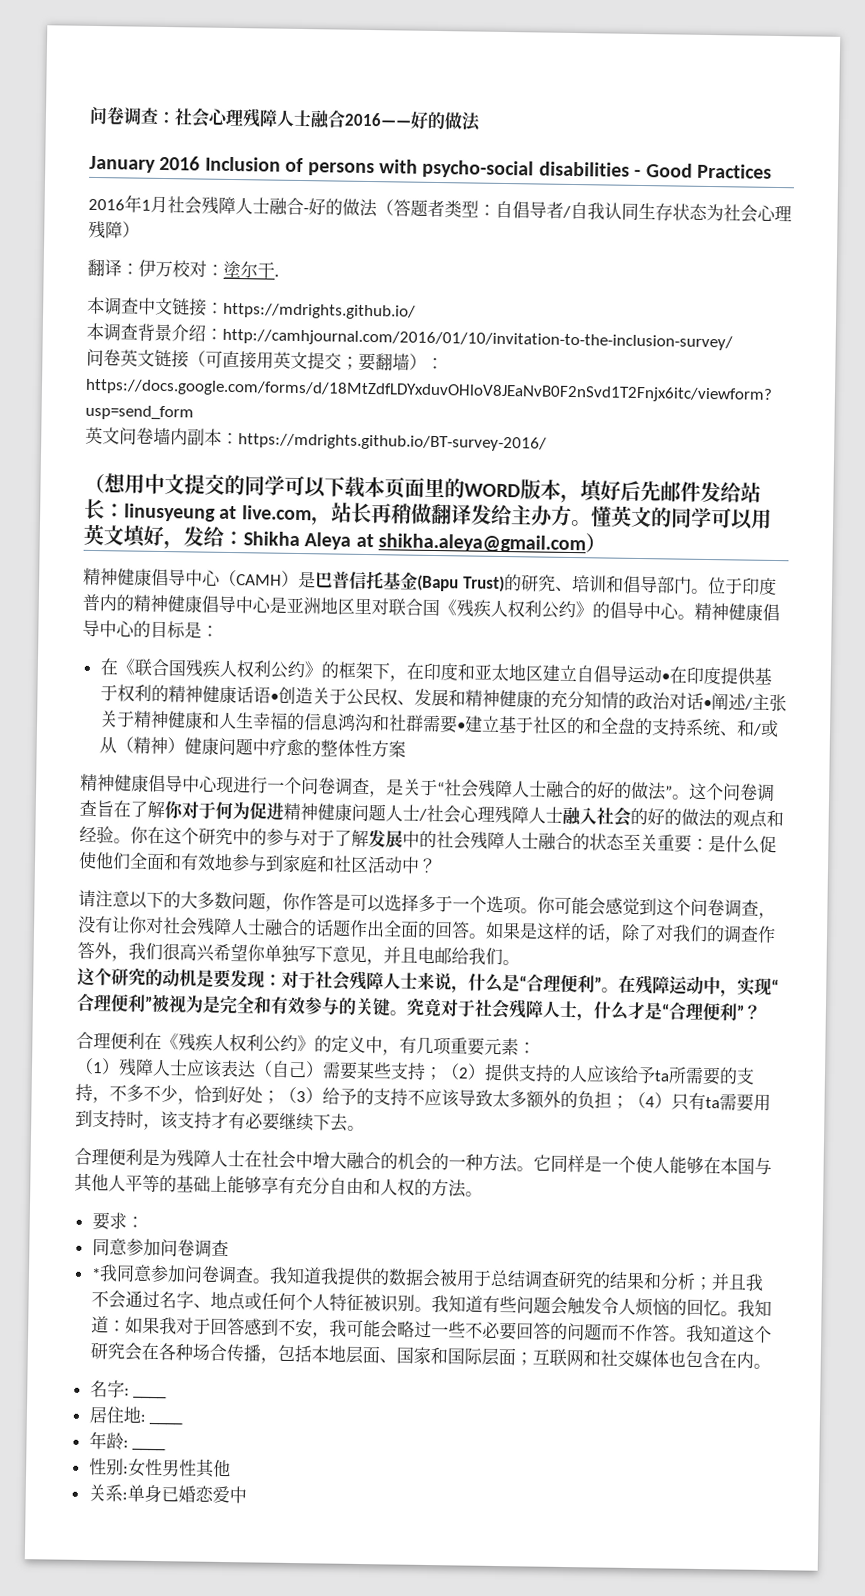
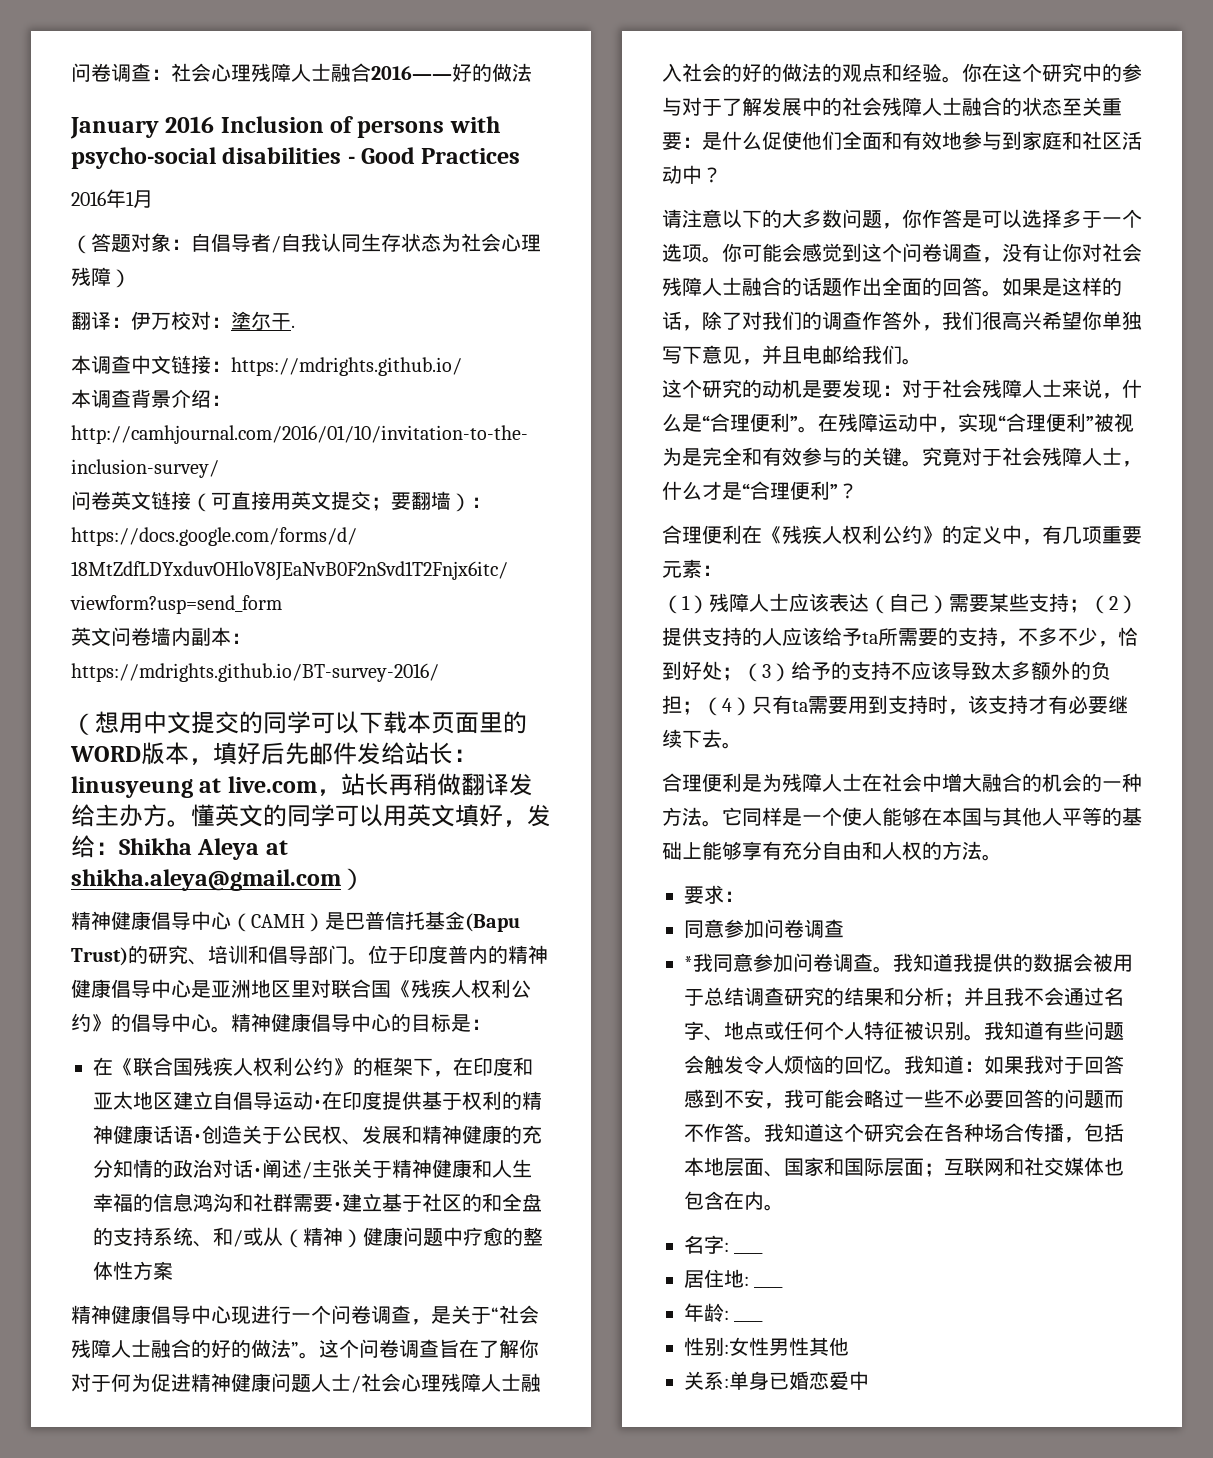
[167,196,479,218] 社会残障人士融合-好的做法（答题者类型 -> [71,233,171,254] // （答题对象

